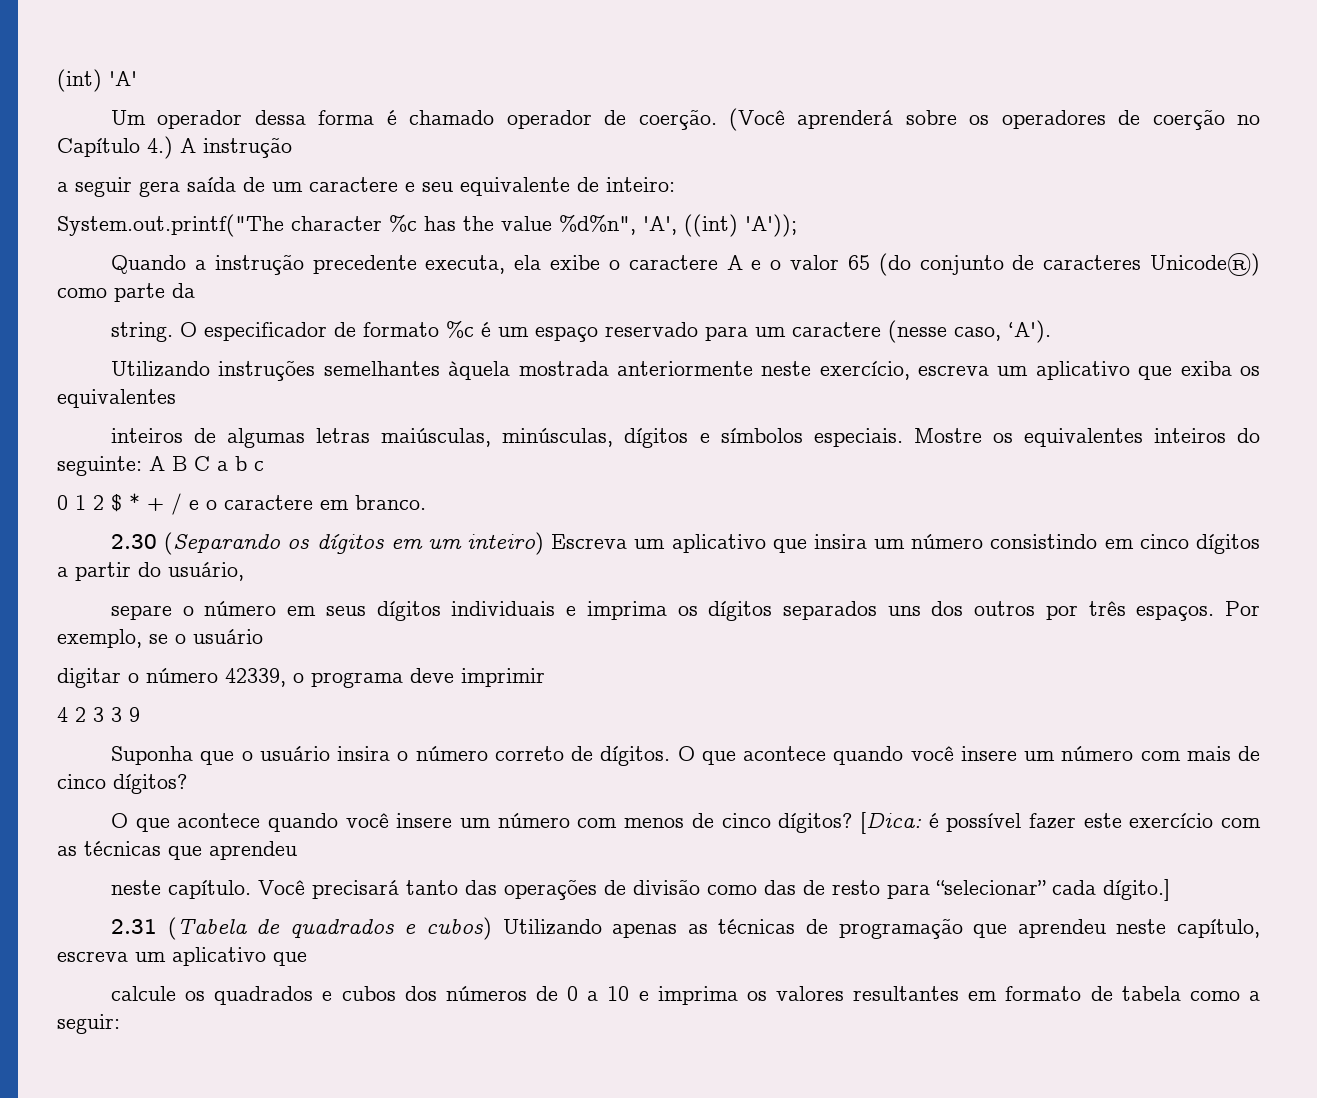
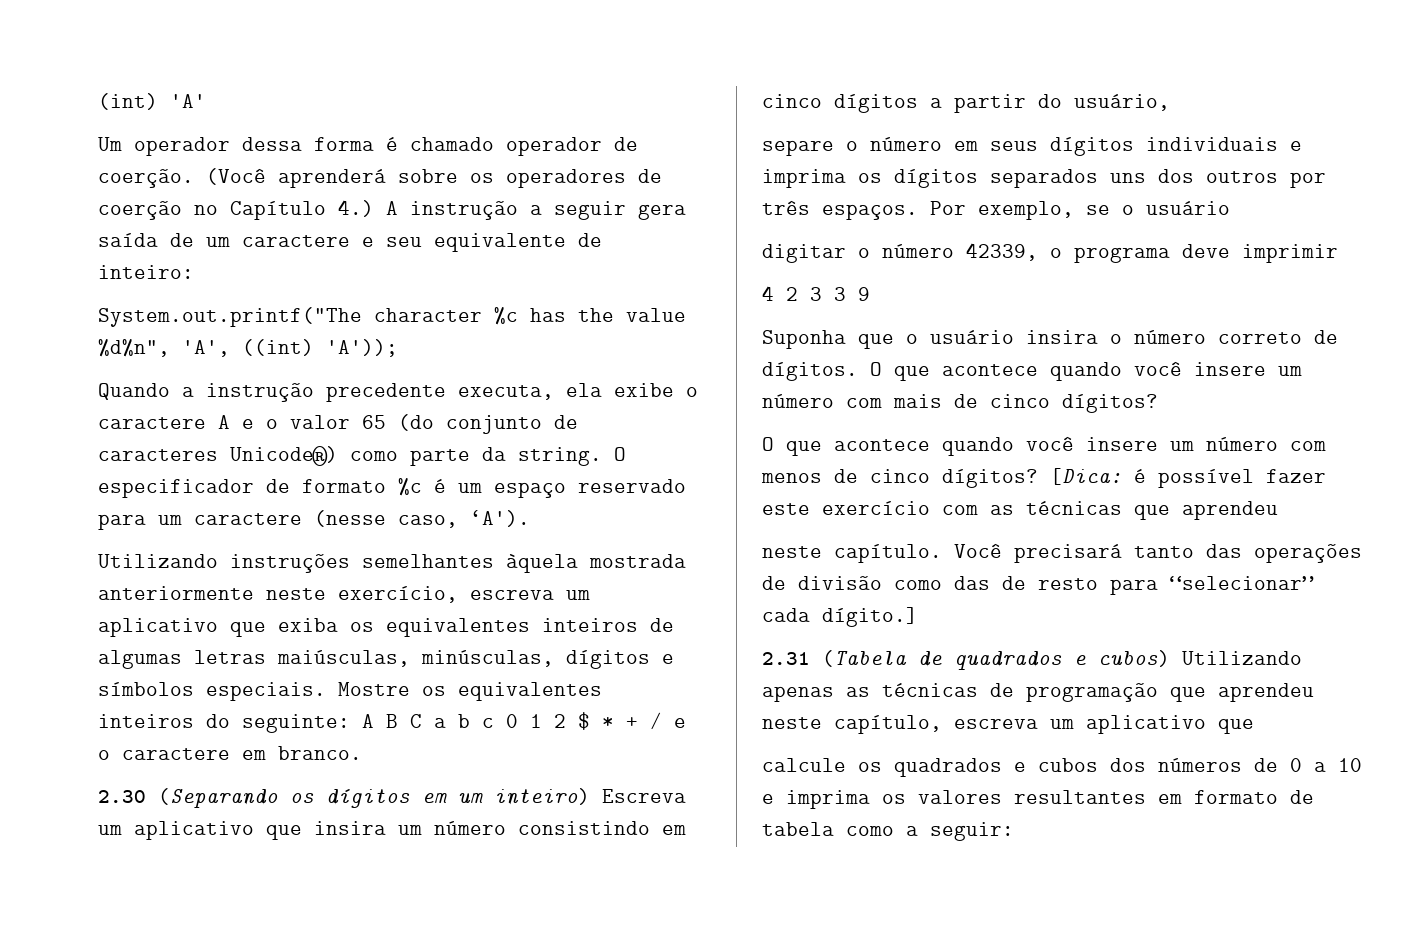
(292, 147) // -> (518, 210) none
(195, 290) // -> (506, 454) none
(176, 398) // -> (530, 627) none
(264, 466) // -> (494, 723) none

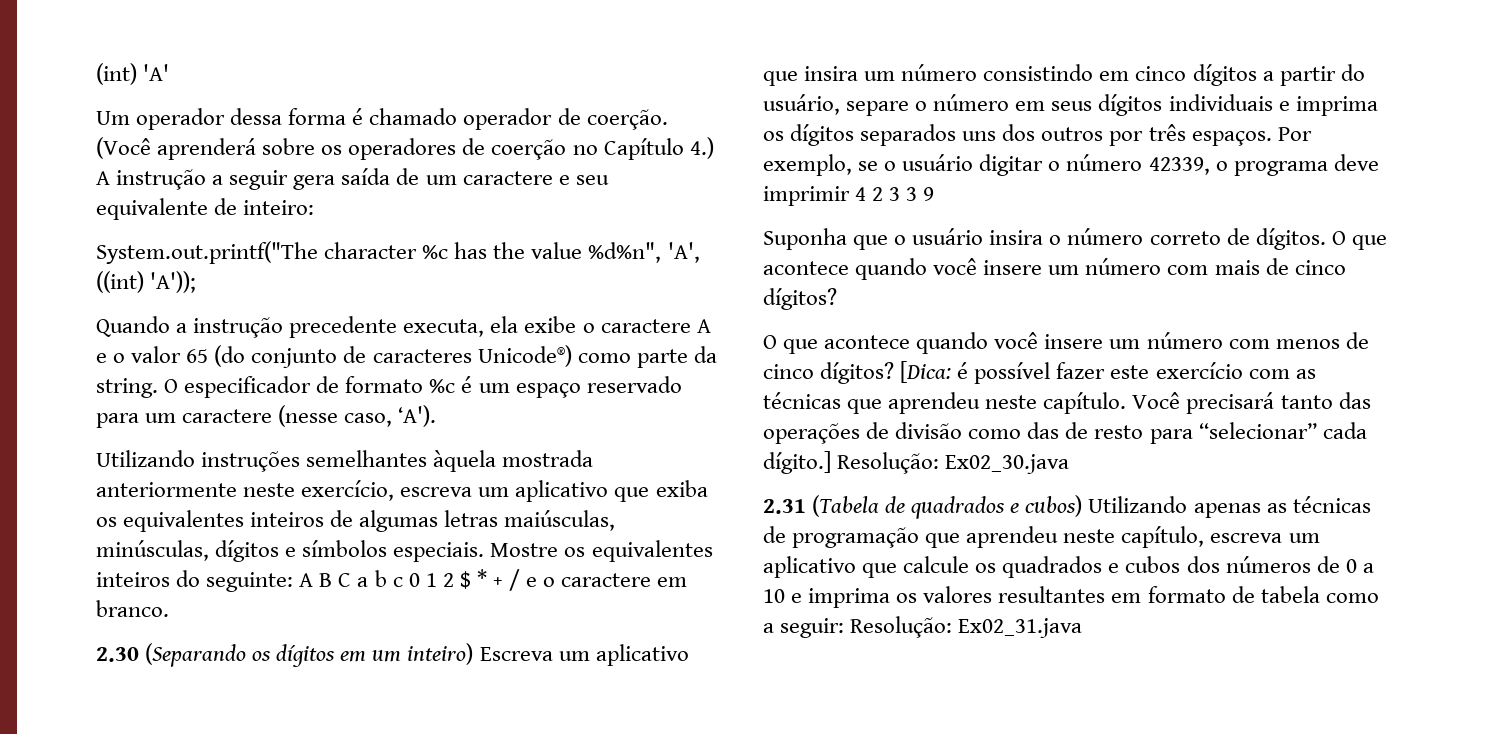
(1170, 102) // -> (840, 104) none
(1230, 208) // -> (974, 162) none
(1338, 253) // -> (850, 196) none
(1278, 510) // -> (981, 403) none
(918, 617) none -> [837,452,1070,474] Resolução: Ex02_30.java
(1254, 726) // -> (898, 570) none
(1014, 831) none -> [850,616,1083,638] Resolução: Ex02_31.java

